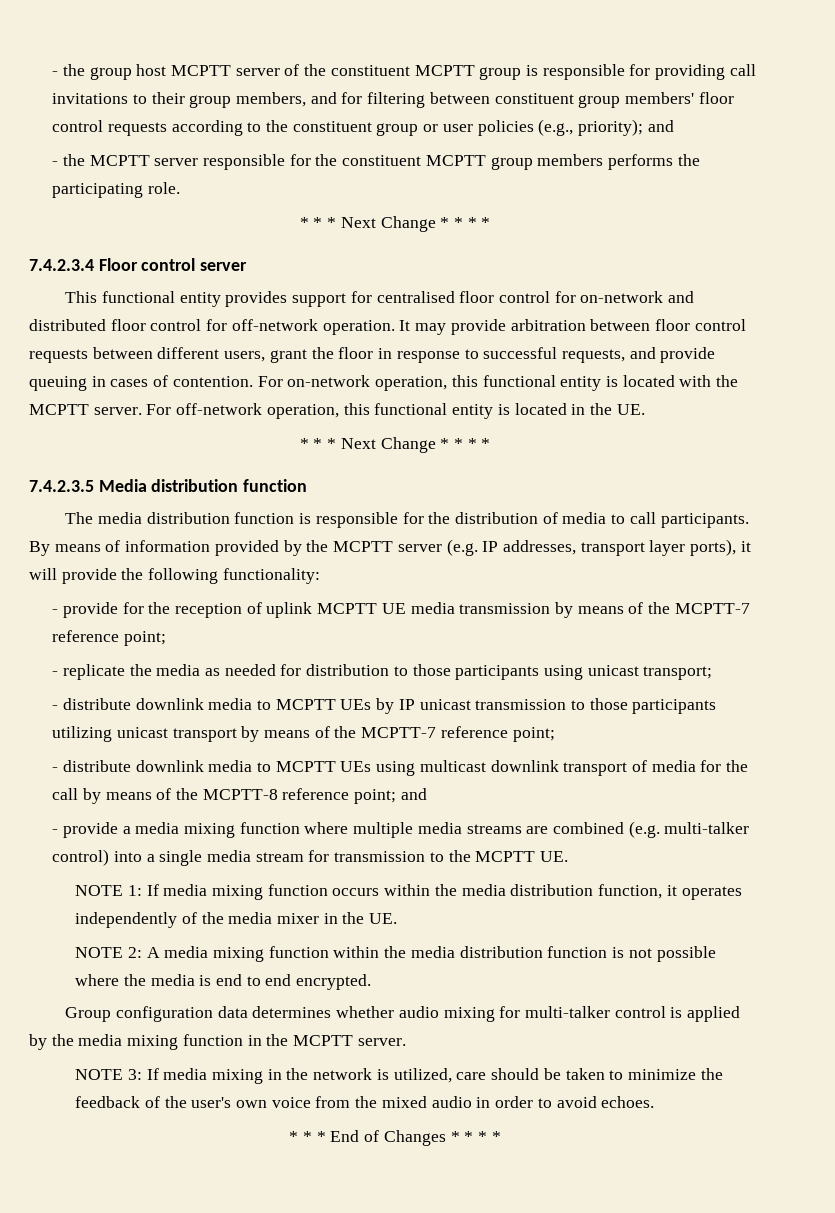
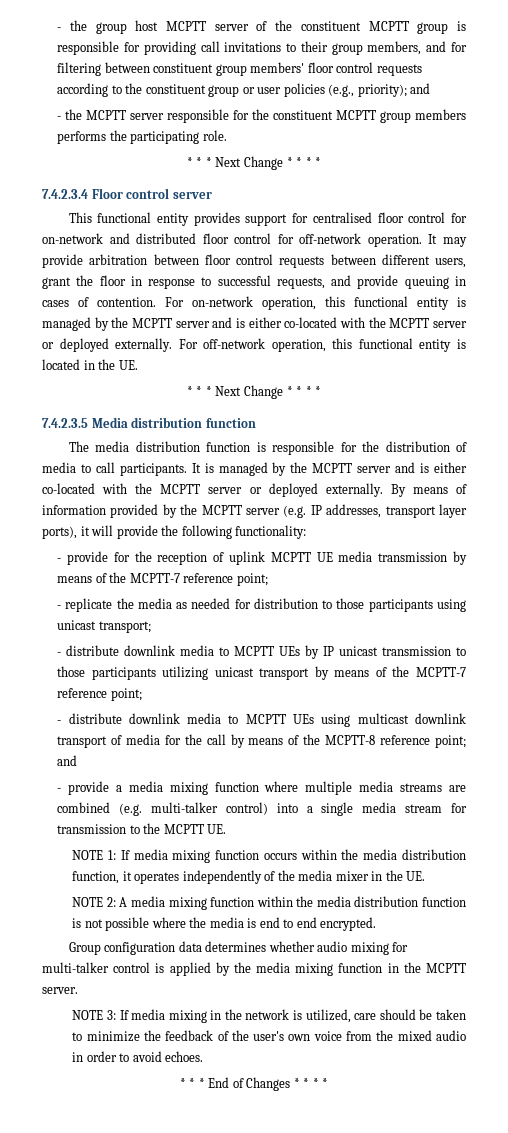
[622,375,739,387] [29,404,142,415] located with the MCPTT server. -> [42,317,467,331] [42,338,173,352] managed by the MCPTT server and is either co-located with the MCPTT server or deployed externally.
(749, 520) none -> [191,462,467,476] [42,483,383,497] It is managed by the MCPTT server and is either co-located with the MCPTT server or deployed externally.

